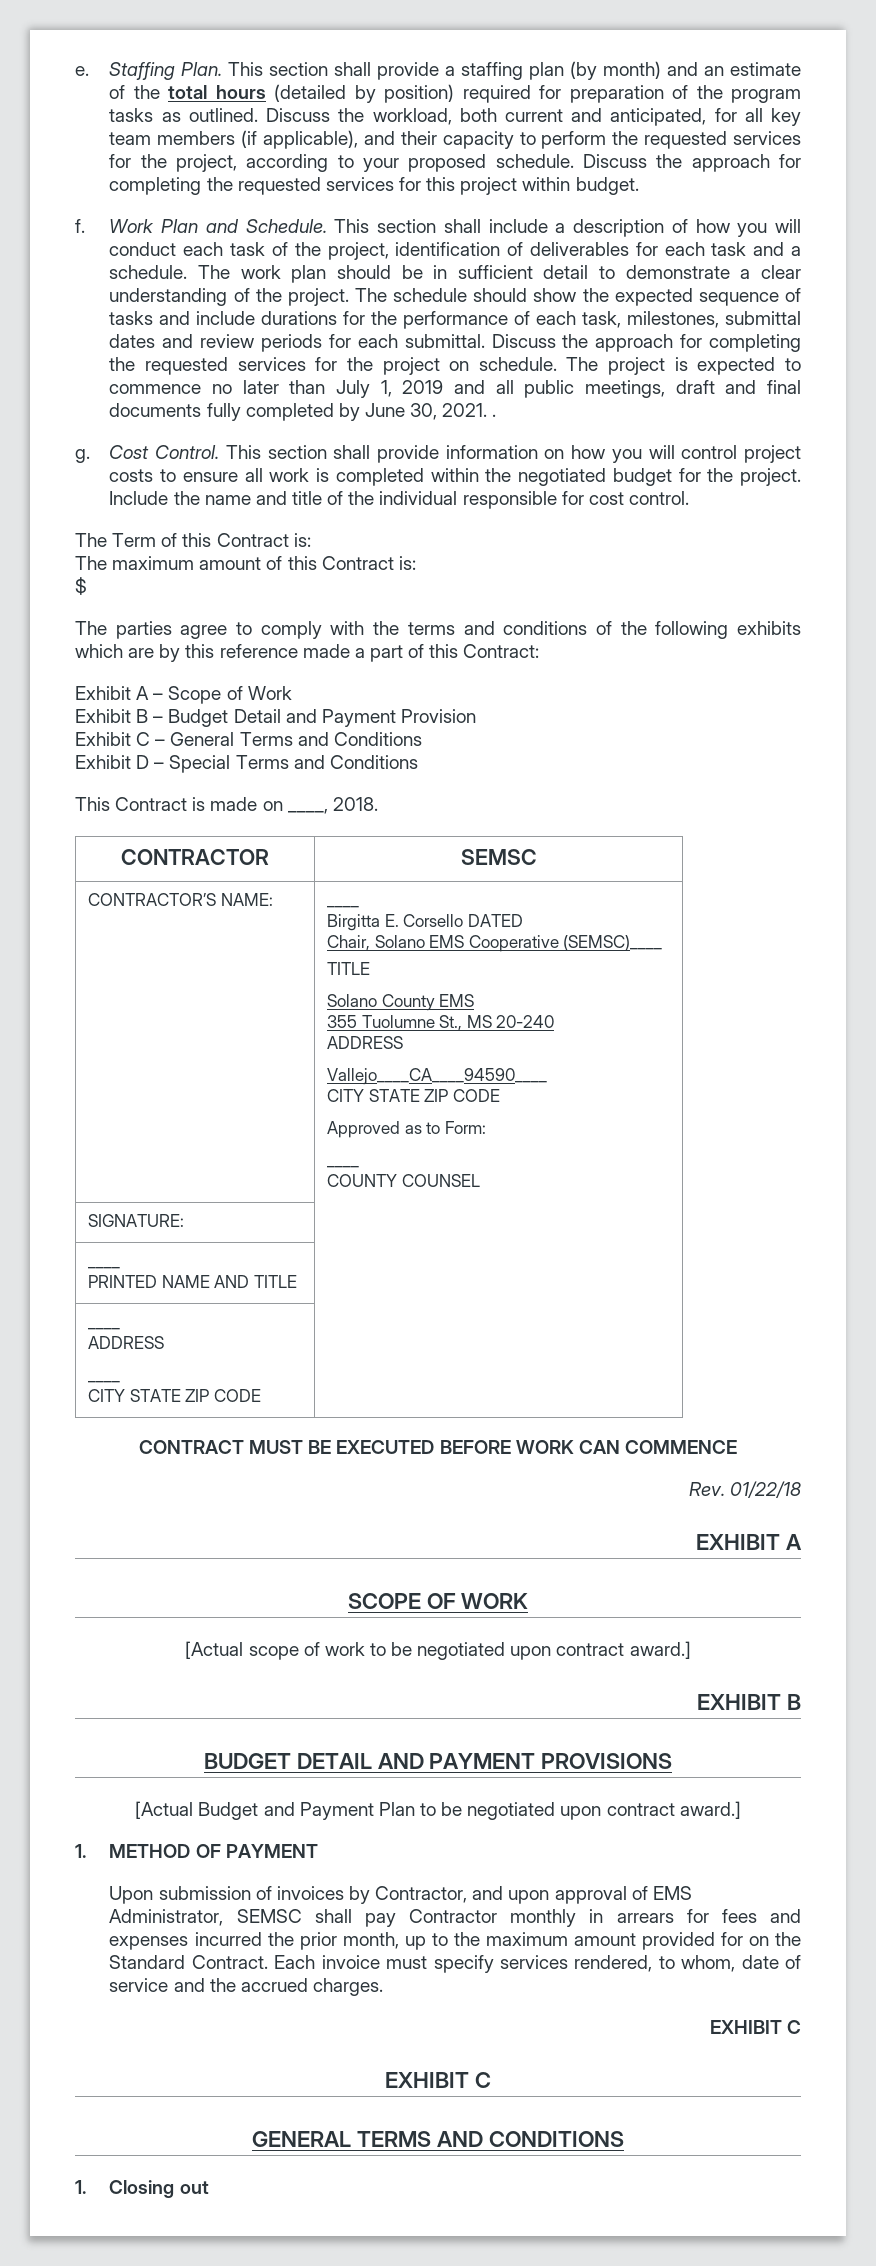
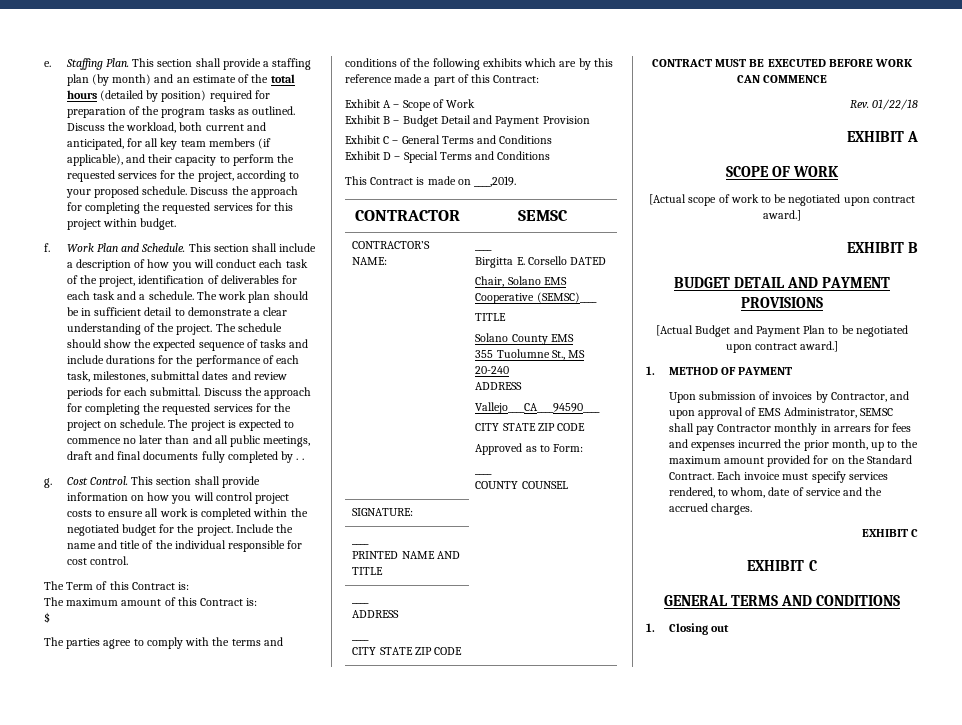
[336,380,444,398] July 1, 2019 -> (190, 439) none
[364,403,488,420] June 30, 2021. -> [296,458,299,460] .
[287,797,378,814] ____, 2018. -> [474,176,517,187] ____,2019.

